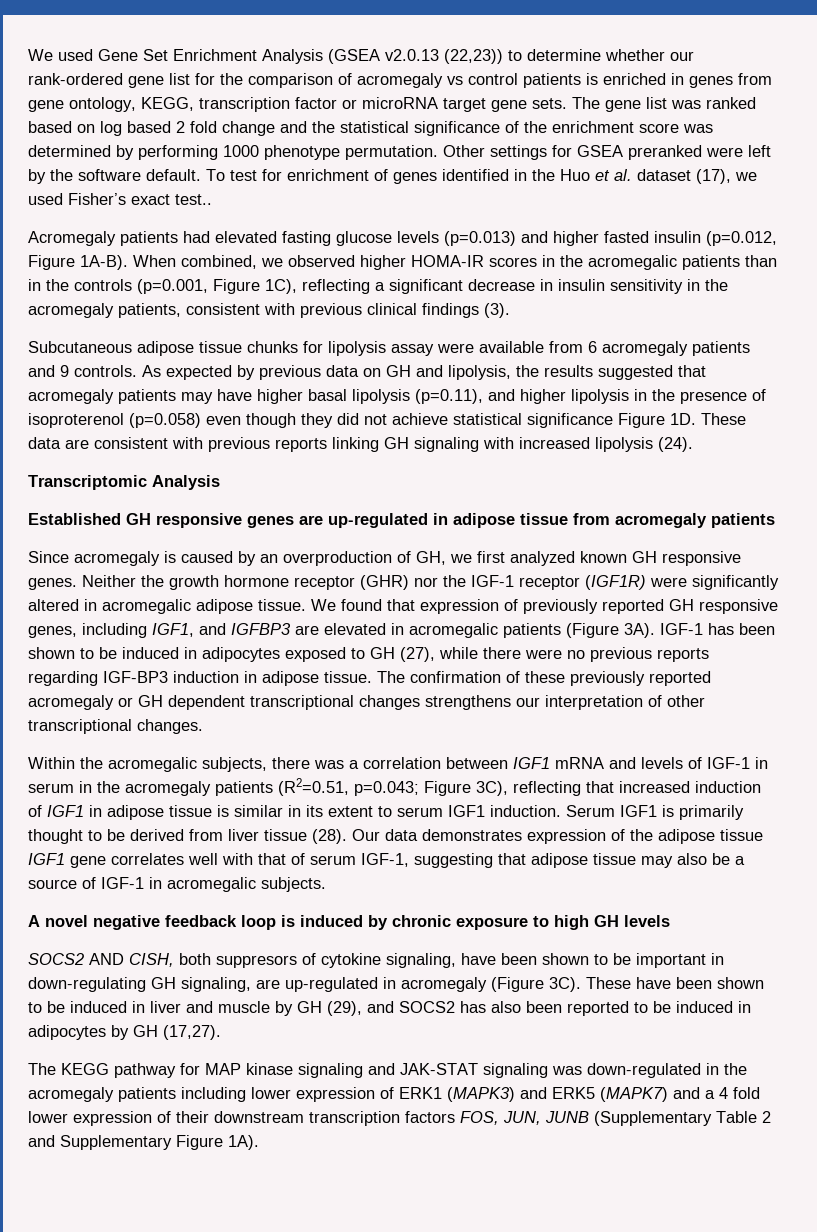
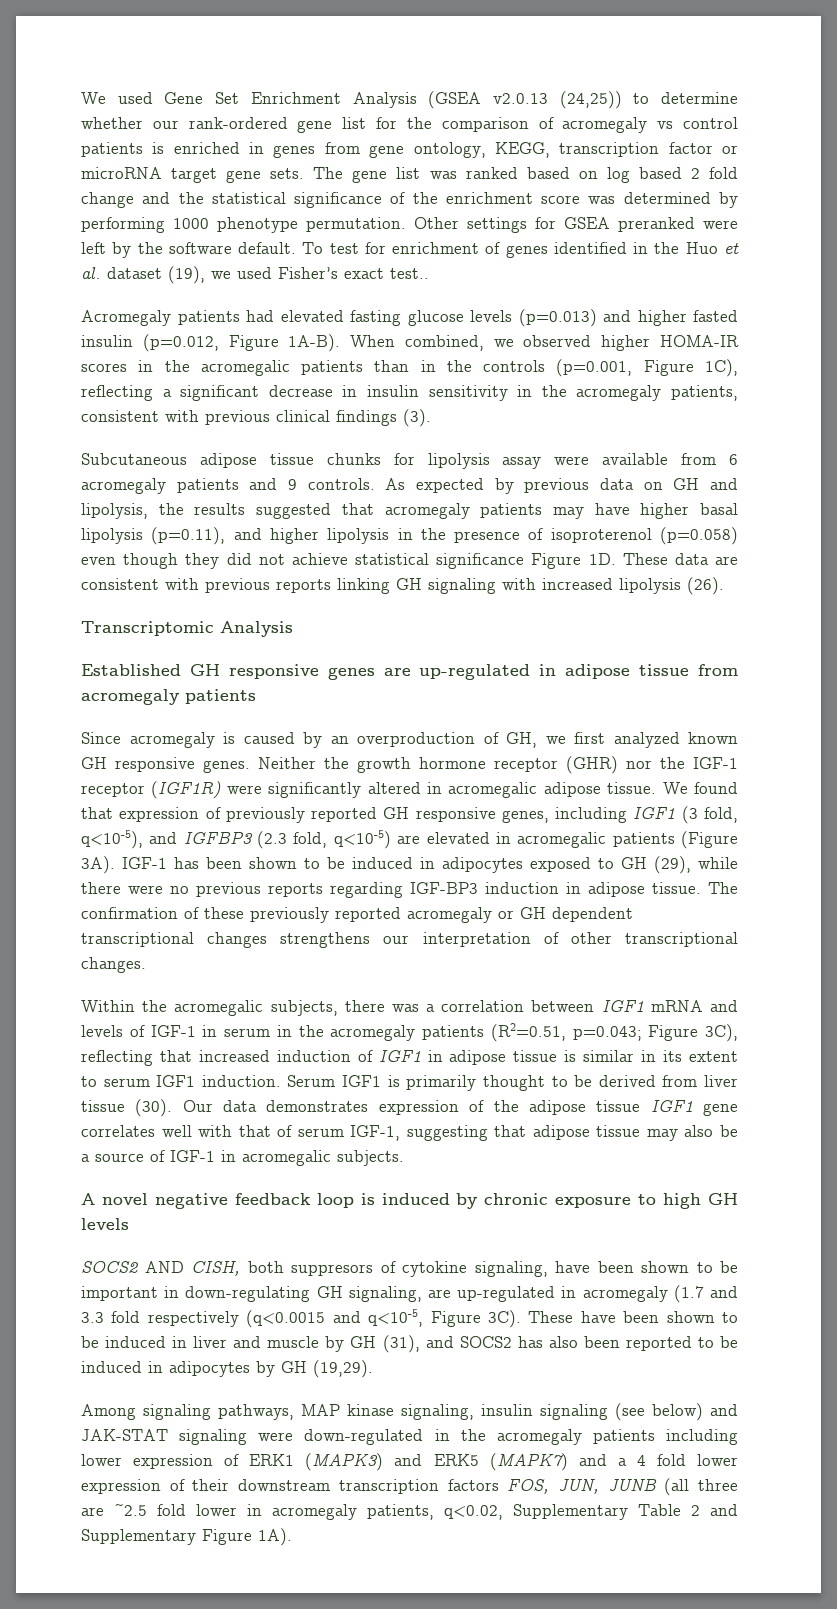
[444,49,503,64] (22,23)) -> [559,91,622,109] (24,25))
[696,169,731,184] (17), -> [168,266,205,284] (19),
[658,437,693,452] (24). -> [687,577,724,595] (26).
[152,623,291,637] IGF1, and IGFBP3 -> [633,806,738,824] [81,830,391,849] IGF1 (3 fold, q<10-5), and IGFBP3 (2.3 fold, q<10-5)
[400,647,435,662] (27), -> [654,856,691,874] (29),
[312,829,347,844] (28). -> [135,1099,173,1117] (30).
[491,977,544,992] (Figure -> [673,1285,738,1303] [81,1309,481,1328] (1.7 and 3.3 fold respectively (q<0.0015 and q<10-5, Figure
[327,1001,362,1016] (29), -> [382,1335,420,1353] (31),
[163,1025,221,1040] [28,1063,363,1078] (17,27). // The KEGG pathway for MAP kinase signaling -> [313,1360,373,1378] [81,1403,703,1421] (19,29). // Among signaling pathways, MAP kinase signaling, insulin signaling (see below)
[552,1066,582,1075] was -> [258,1432,294,1441] were
[594,1111,712,1126] (Supplementary -> [664,1478,739,1496] [81,1503,628,1520] (all three are ~2.5 fold lower in acromegaly patients, q<0.02, Supplementary

